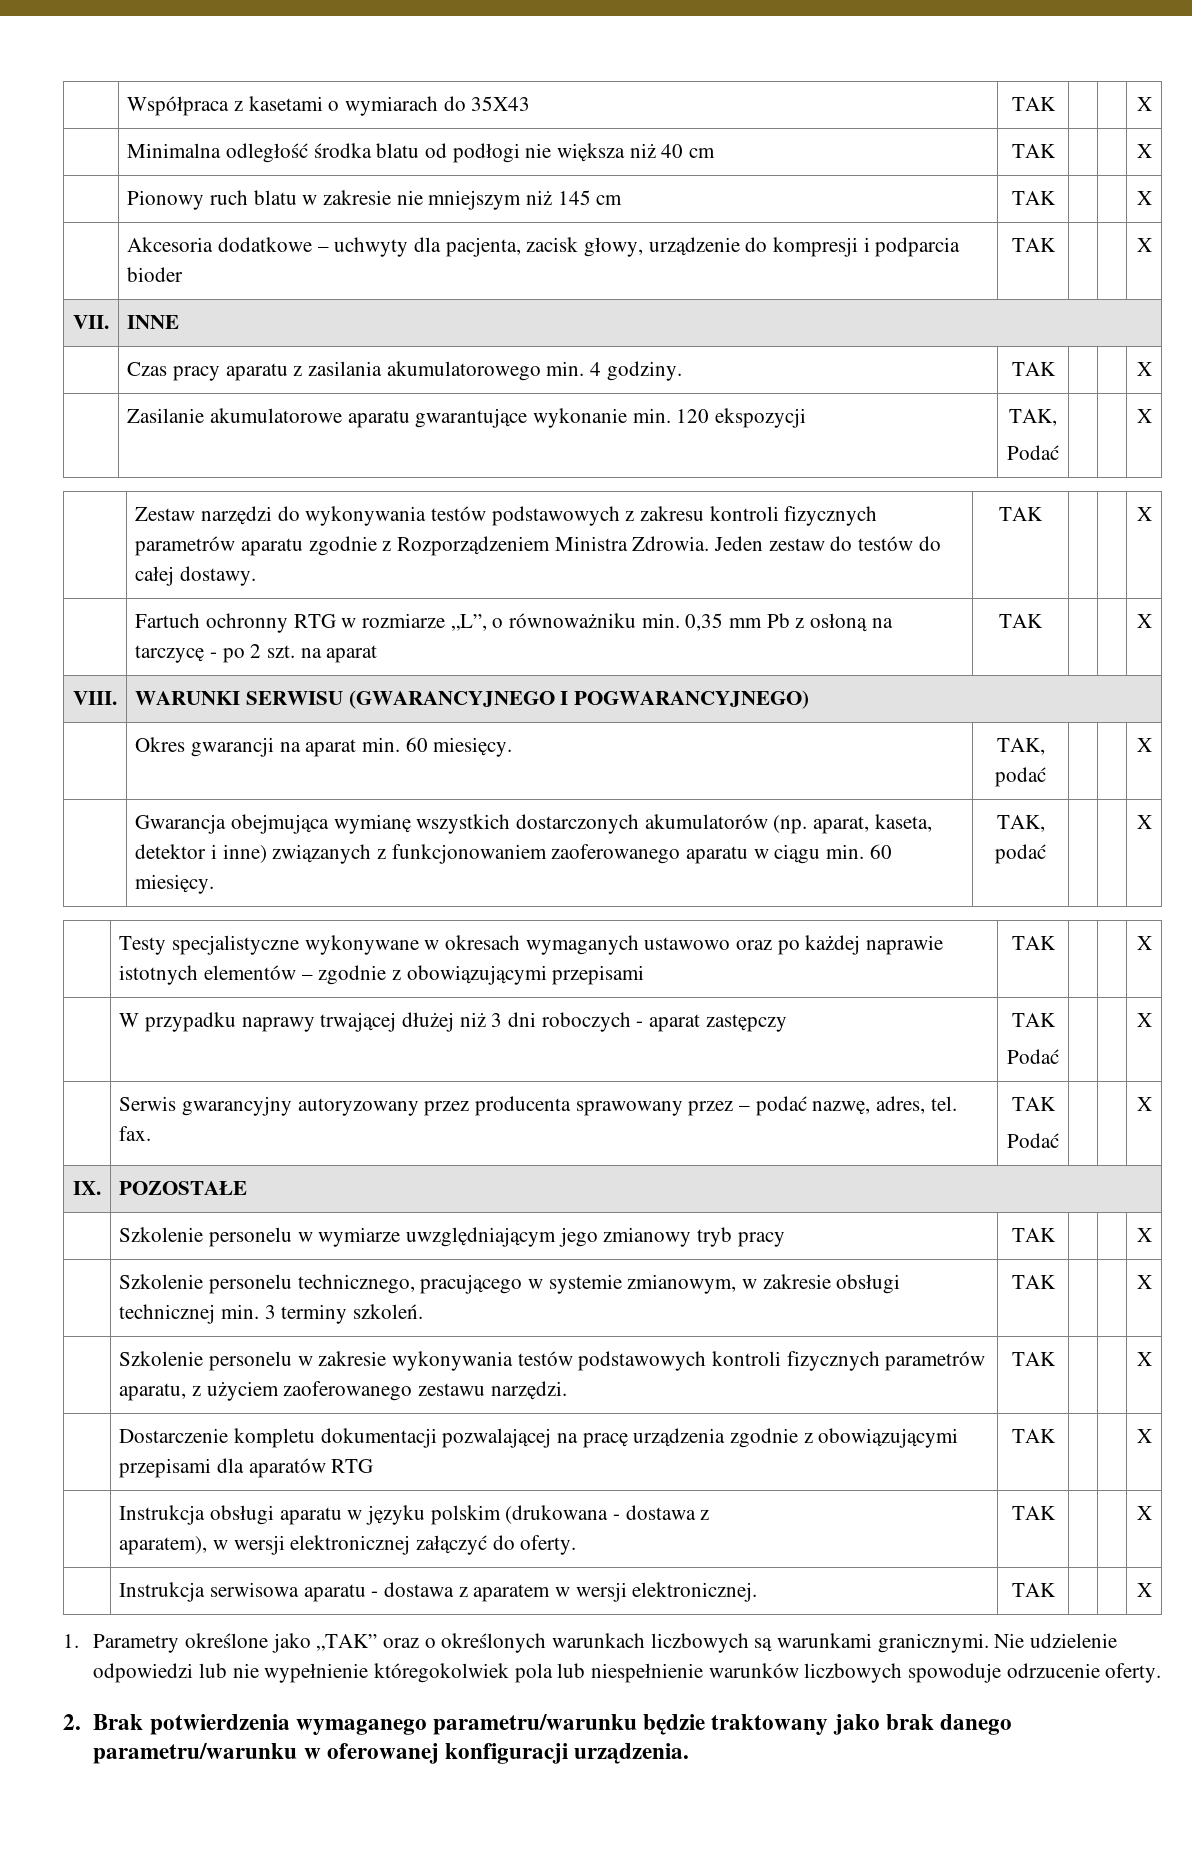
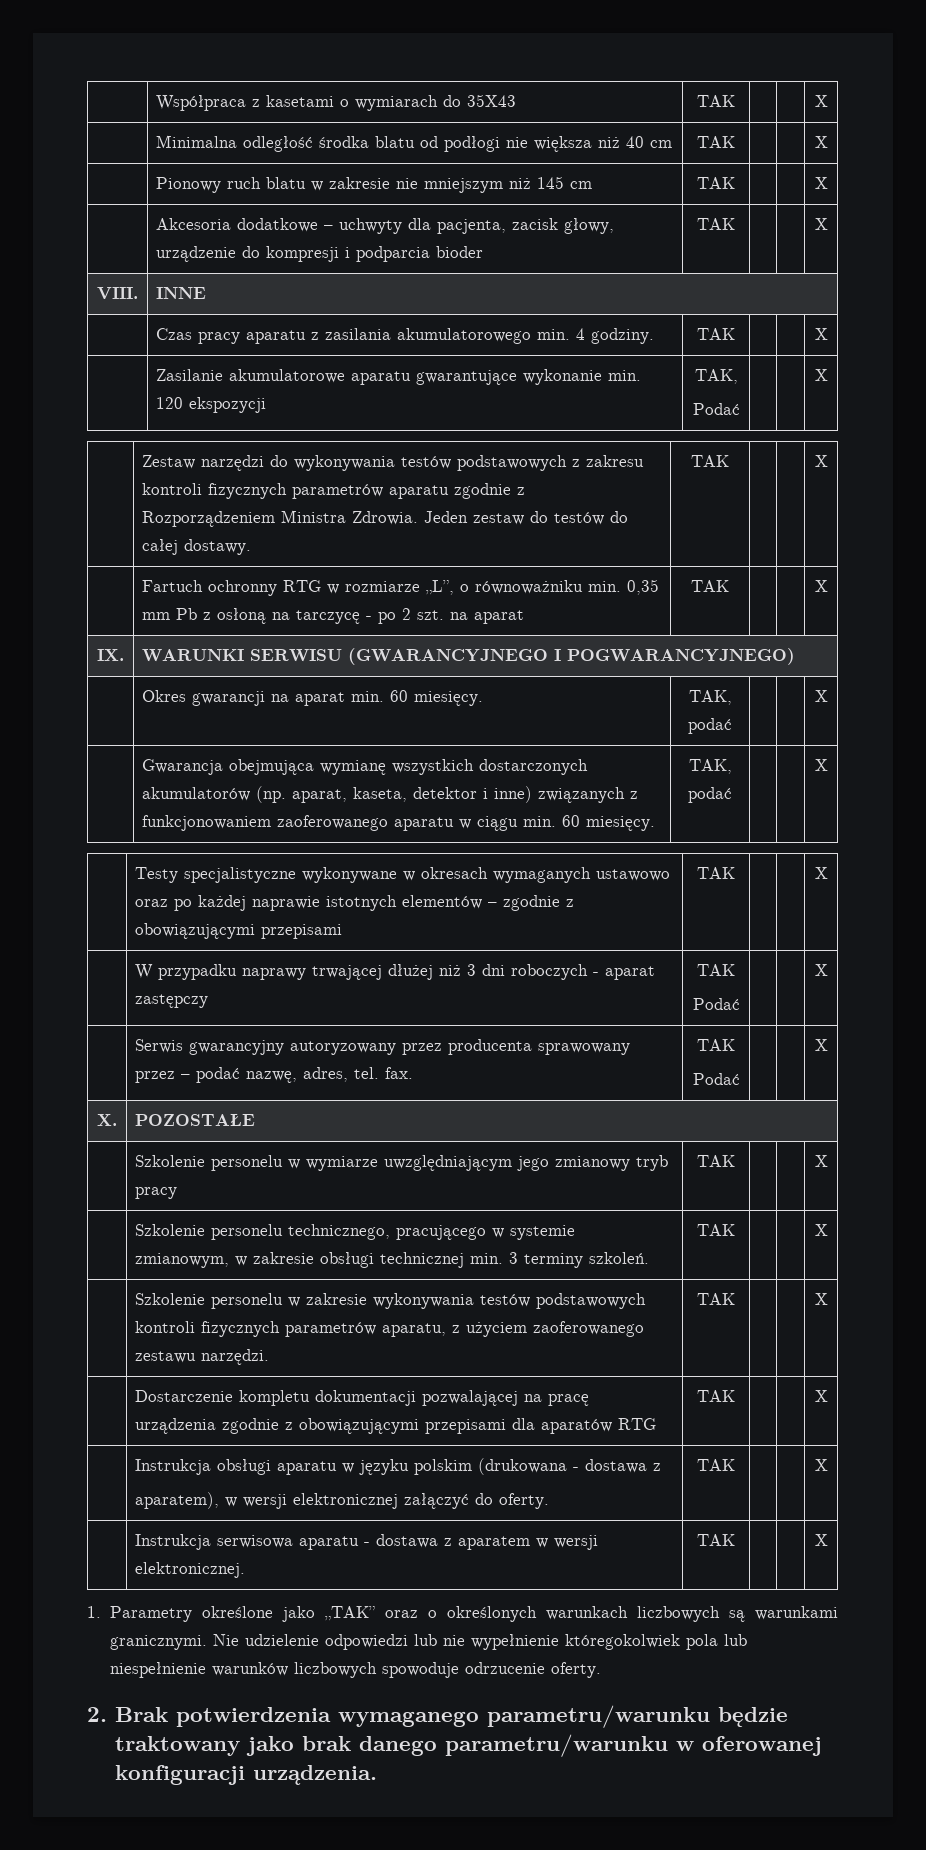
[73,315,109,329] VII. -> [97,287,138,299] VIII.
[73,691,117,705] VIII. -> [97,649,124,661] IX.
[73,1181,101,1195] IX. -> [97,1114,117,1126] X.

